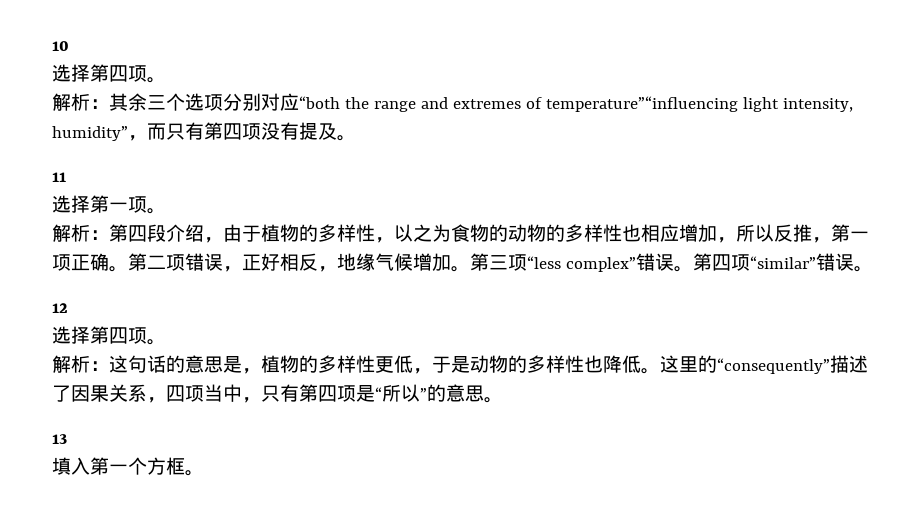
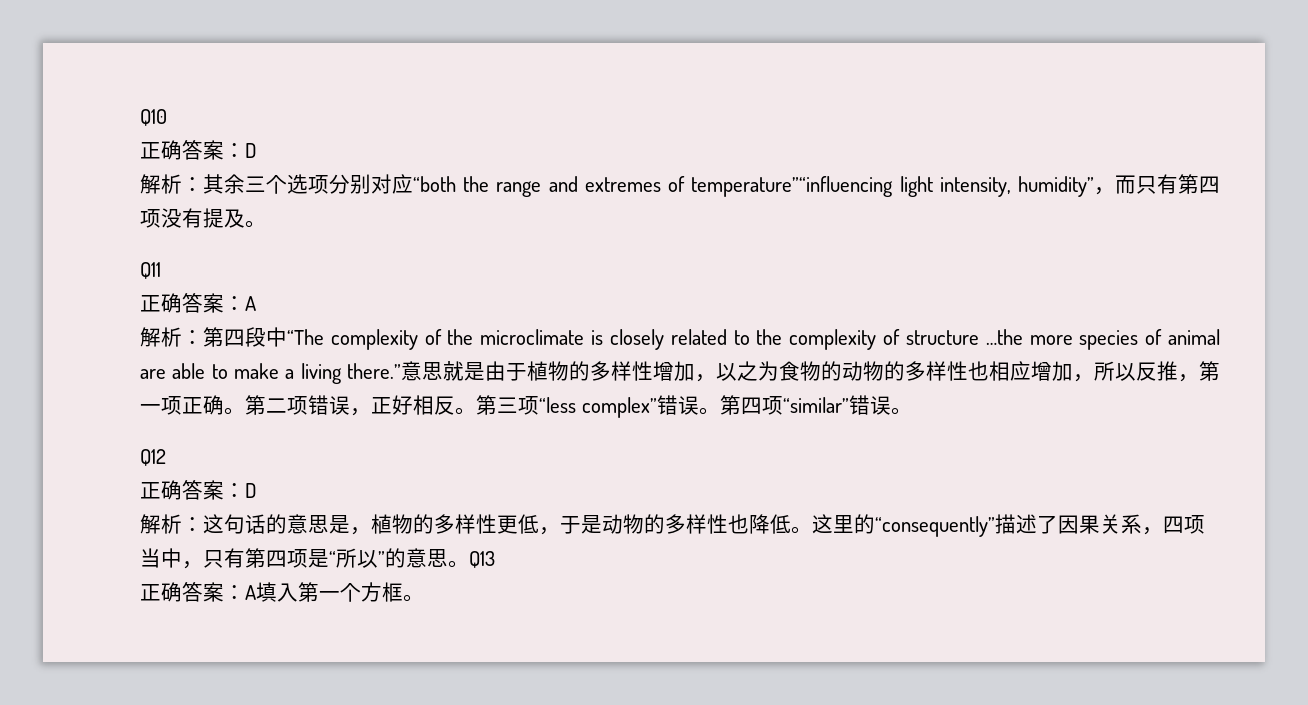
[52,41,69,51] [52,64,166,83] 10 // 选择第四项。 -> [140,109,167,126] [140,140,257,160] Q10 // 正确答案：D
[52,172,66,182] [52,195,166,214] 11 // 选择第一项。 -> [140,262,161,279] [140,293,256,313] Q11 // 正确答案：A
[166,224,223,243] 介绍， -> [266,327,1221,350] [140,361,485,384] 中“The complexity of the microclimate is closely related to the complexity of structure …the more species of animal are able to make a living there.”意思就是
(375, 233) none -> [653,361,695,381] 增加
[318,253,451,272] ，地缘气候增加 -> (455, 405) none
[52,303,68,313] [52,326,166,345] 12 // 选择第四项。 -> [140,449,166,466] [140,480,257,500] Q12 // 正确答案：D
[52,434,67,444] // 13 // -> [469,551,495,568] [140,582,256,602] Q13 // 正确答案：A

